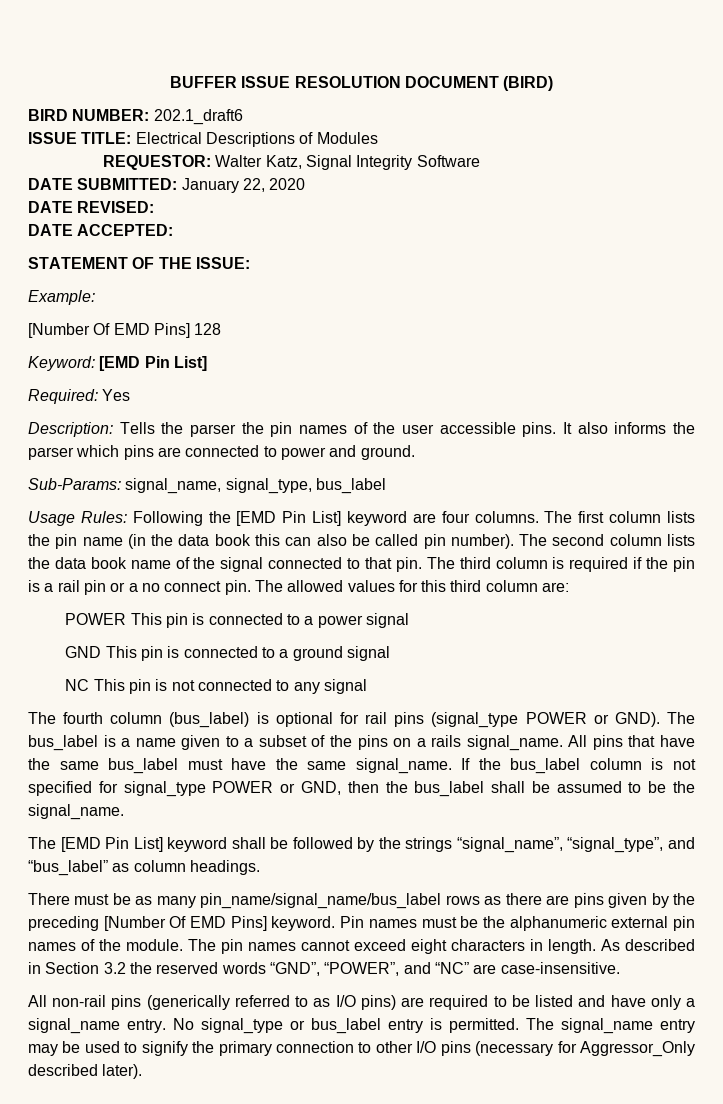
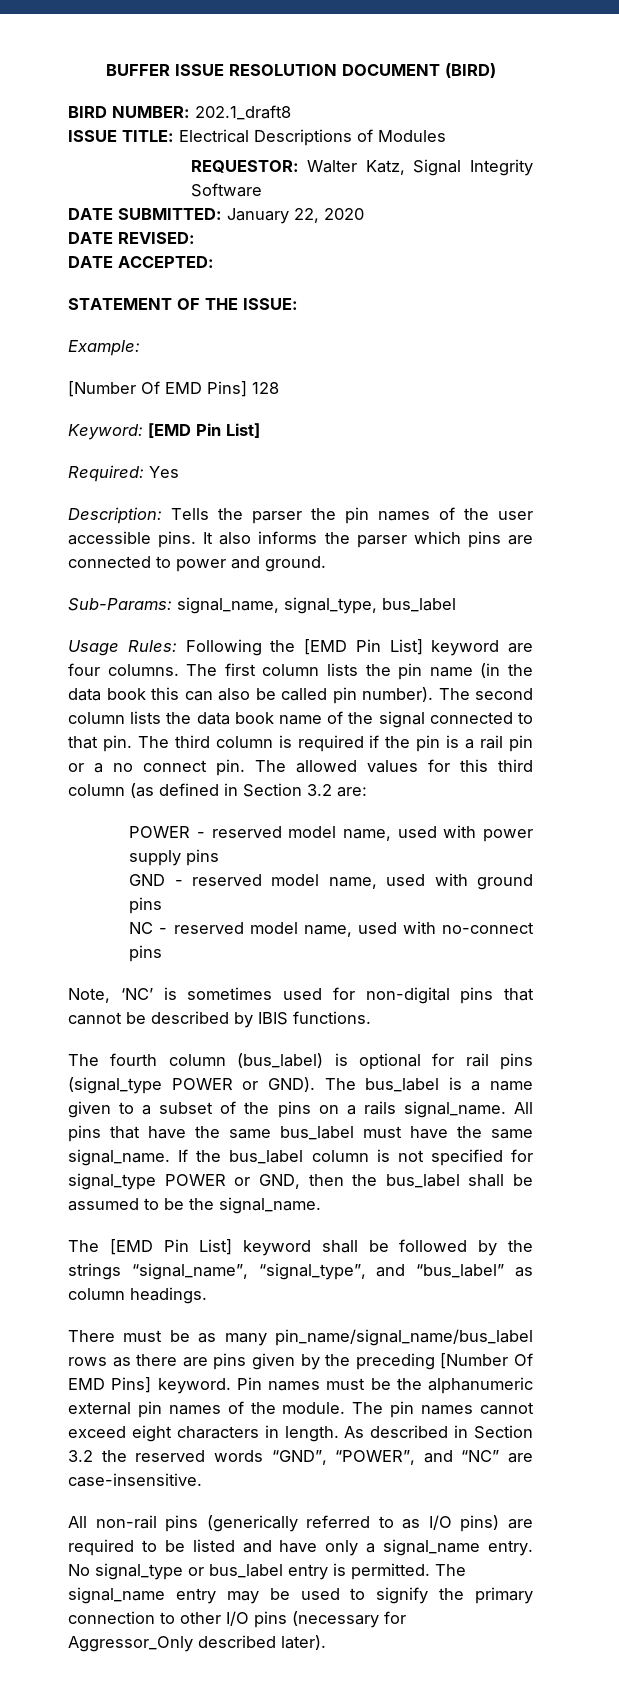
[153,109,243,125] 202.1_draft6 -> [195,105,291,120] 202.1_draft8
[542,582,570,592] [65,613,410,628] [65,646,391,661] [65,679,368,694] are: // POWER This pin is connected to a power signal // GND This pin is connected to a ground signal // NC This pin is not connected to any signal -> [130,783,367,798] [129,825,533,842] [129,849,220,866] [129,873,533,890] [129,897,163,914] [129,921,534,937] [129,945,163,962] [68,987,534,1004] [68,1011,371,1028] (as defined in Section 3.2 are: // POWER - reserved model name, used with power supply pins // GND - reserved model name, used with ground pins // NC - reserved model name, used with no-connect pins // Note, ‘NC’ is sometimes used for non-digital pins that cannot be described by IBIS functions.

